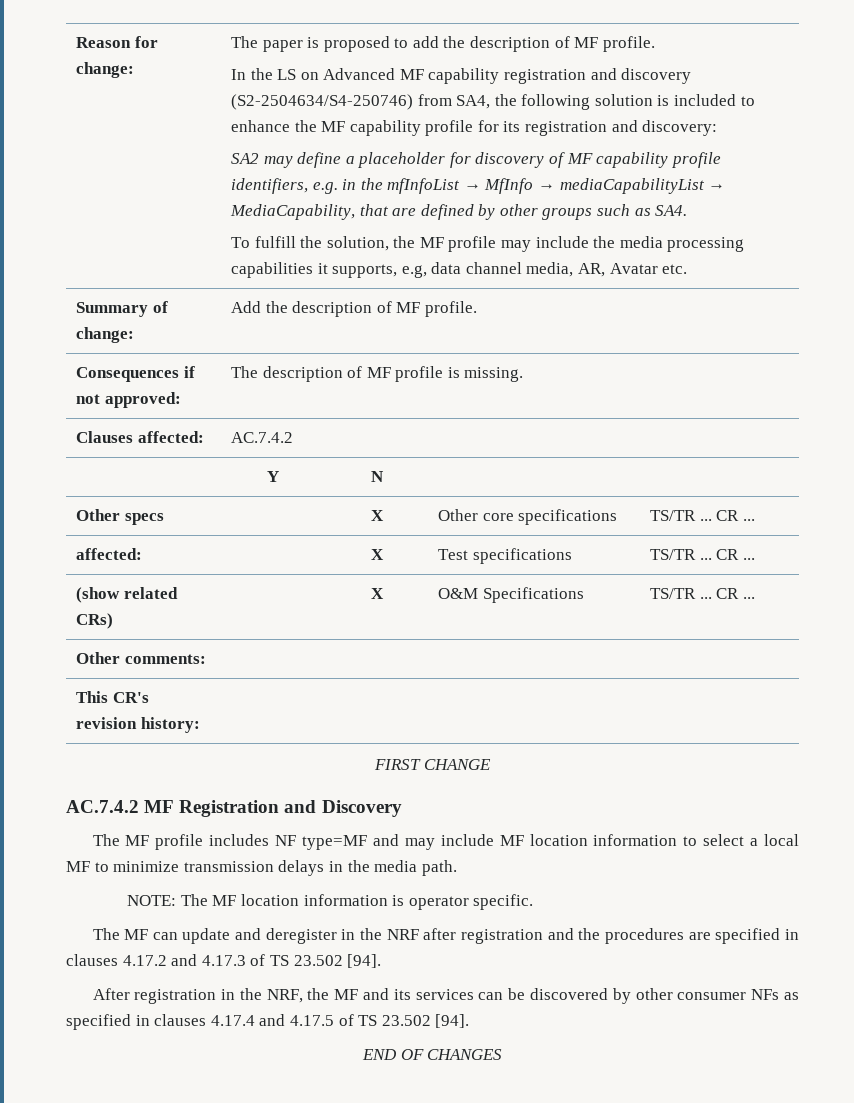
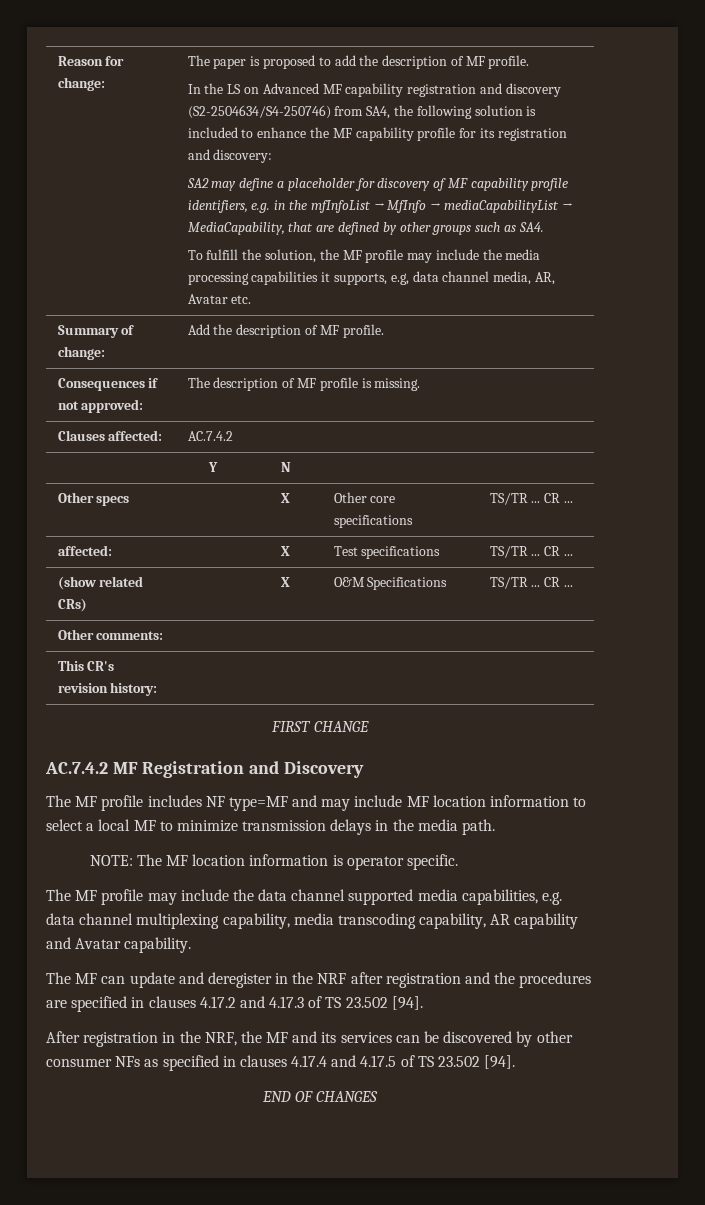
(534, 902) none -> [46,889,563,905] [46,913,579,929] [46,937,192,953] // The MF profile may include the data channel supported media capabilities, e.g. data channel multiplexing capability, media transcoding capability, AR capability and Avatar capability.

